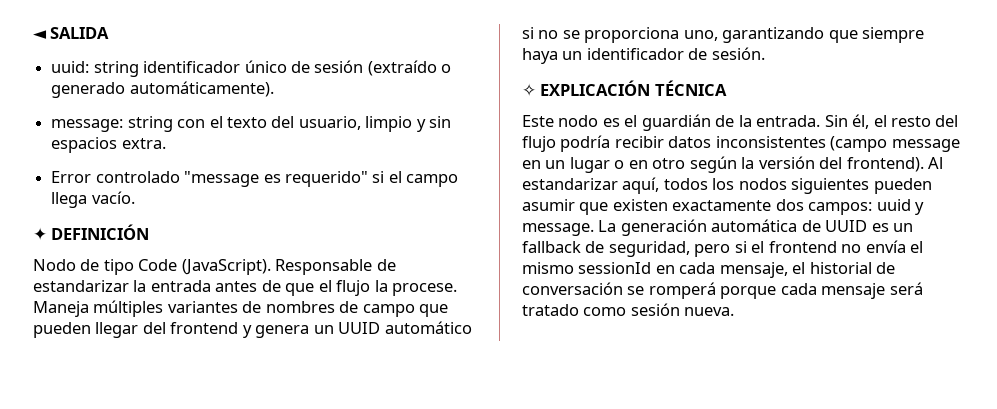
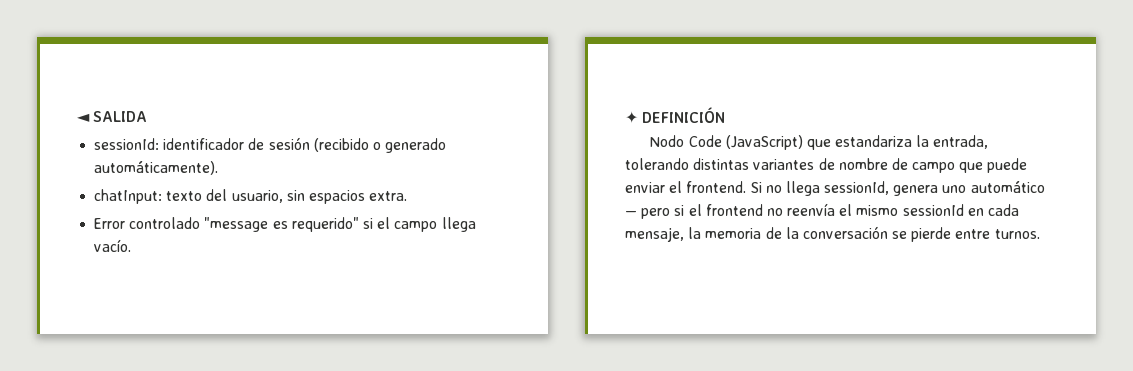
[51,60,287,77] uuid: string identificador único -> [94,138,245,150] sessionId: identificador
[367,60,437,76] (extraído -> [313,138,369,152] (recibido
[51,116,223,132] message: string con el -> [94,189,163,204] chatInput:
[365,116,426,132] limpio y -> (283, 196) none
[80,259,396,275] [33,280,458,296] [33,300,164,317] de tipo Code (JavaScript). Responsable de estandarizar la entrada antes de que el flujo la procese. Maneja múltiples -> [688,135,989,150] [625,158,750,170] Code (JavaScript) que estandariza la entrada, tolerando distintas
[265,301,335,313] nombres -> [838,158,888,170] nombre
[33,321,472,338] [522,27,925,43] [522,47,765,64] [522,80,727,97] [522,114,959,131] [522,135,960,152] [522,156,944,173] [522,177,932,194] [522,199,925,215] [522,219,914,236] [522,241,690,257] pueden llegar del frontend y genera un UUID automático si no se proporciona uno, garantizando que siempre haya un identificador de sesión. // ✧ EXPLICACIÓN TÉCNICA // Este nodo es el guardián de la entrada. Sin él, el resto del flujo podría recibir datos inconsistentes (campo message en un lugar o en otro según la versión del frontend). Al estandarizar aquí, todos los nodos siguientes pueden asumir que existen exactamente dos campos: uuid y message. La generación automática de UUID es un fallback de seguridad, -> [987,158,1028,173] [625,181,1045,196] [625,211,637,216] puede enviar el frontend. Si no llega sessionId, genera uno automático —
[865,240,906,253] envía -> [787,203,836,216] reenvía
[792,262,896,274] [522,282,923,299] [522,303,735,316] el historial de conversación se romperá porque cada mensaje será tratado como sesión nueva. -> [688,226,1040,242] la memoria de la conversación se pierde entre turnos.

